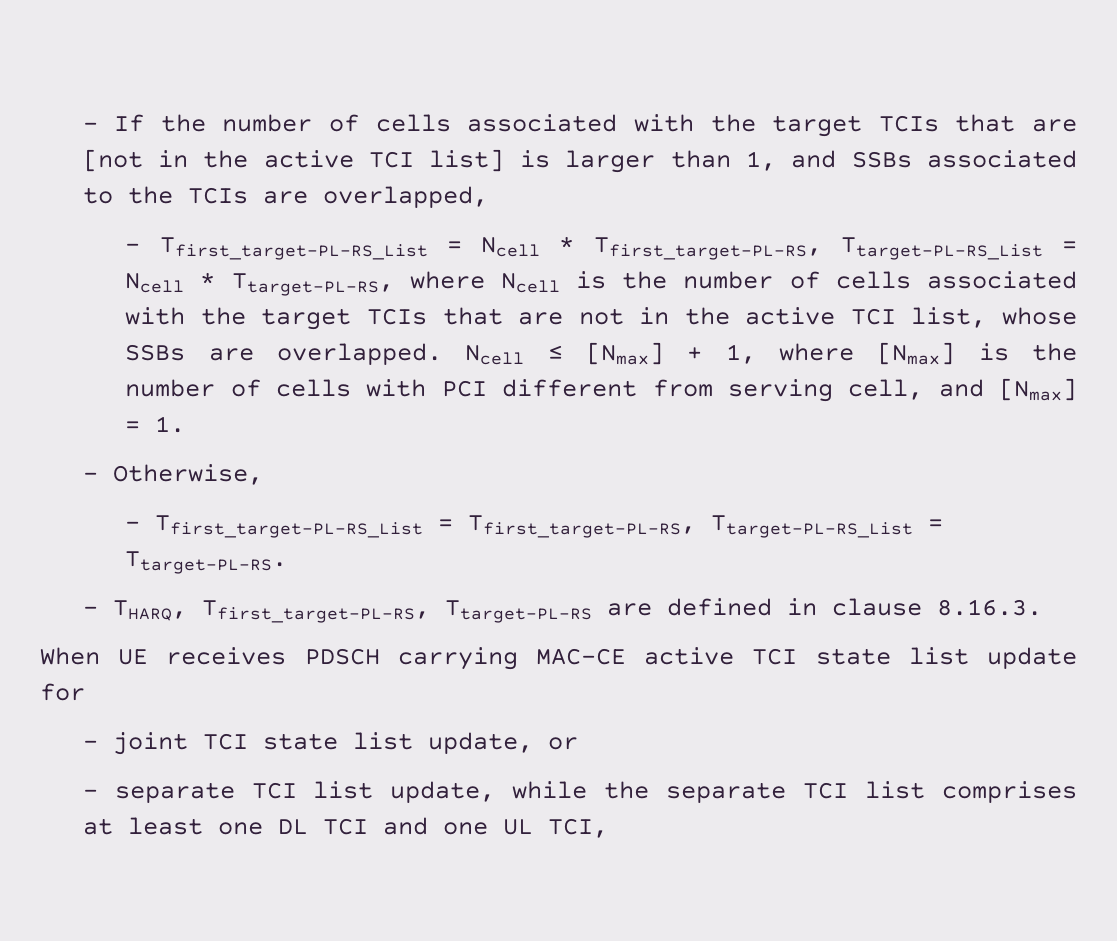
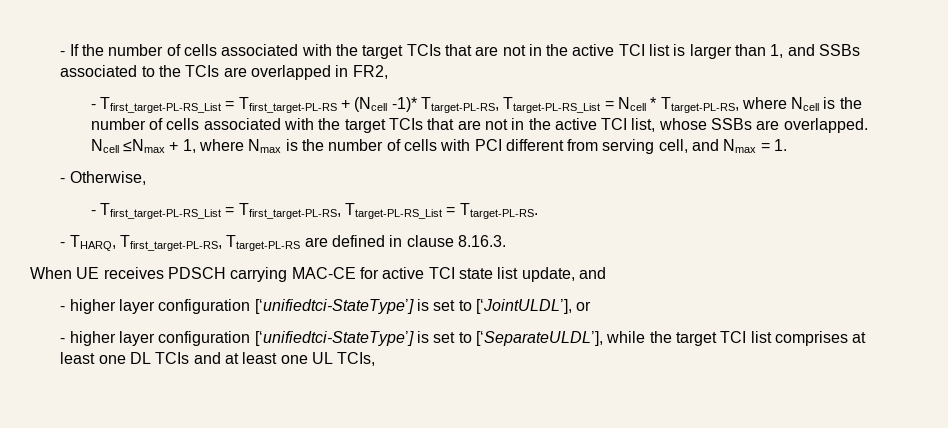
[82,149,505,172] [not in the active TCI list] -> [502,44,671,56] not in the active TCI list
[322,186,488,208] [125,236,822,260] overlapped, // - Tfirst_target-PL-RS_List = Ncell * Tfirst_target-PL-RS, -> [250,65,388,80] [90,97,499,113] overlapped in FR2, // - Tfirst_target-PL-RS_List = Tfirst_target-PL-RS + (Ncell -1)* Ttarget-PL-RS,
[547,342,664,365] ≤ [Nmax] -> [122,139,165,153] ≤Nmax
[877,342,956,365] [Nmax] -> [248,139,282,153] Nmax
[998,378,1077,401] [Nmax] -> [723,139,757,153] Nmax
(626, 656) none -> [359,267,379,279] for
[987,647,1078,669] [40,683,85,701] [82,732,578,755] [82,781,496,803] update for // - joint TCI state list update, or // - separate TCI list update, -> [521,267,606,282] [60,299,592,314] [60,331,603,346] update, and // - higher layer configuration [‘unifiedtci-StateType’] is set to [‘JointULDL’], or // - higher layer configuration [‘unifiedtci-StateType’] is set to [‘SeparateULDL’],
[666,782,787,803] separate -> [675,332,717,346] target
[322,817,428,835] TCI and -> [155,352,278,364] TCIs and at least
[547,818,608,838] TCI, -> [337,352,376,366] TCIs,

